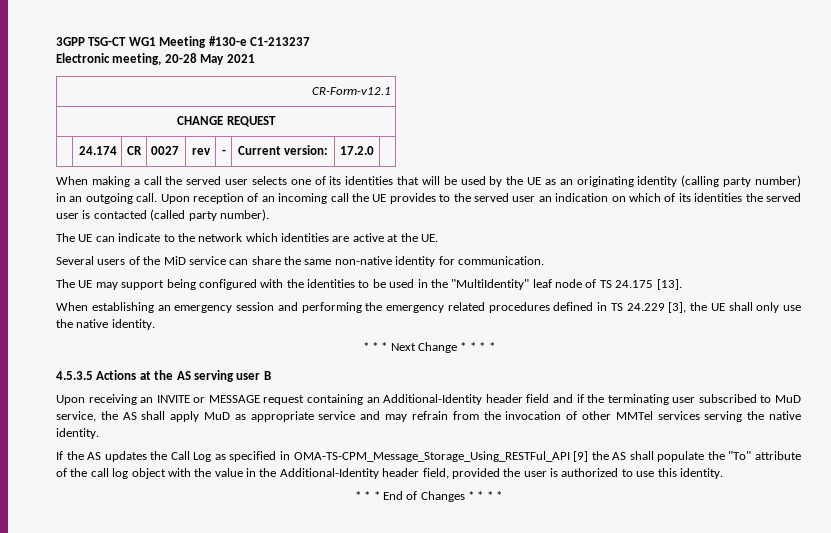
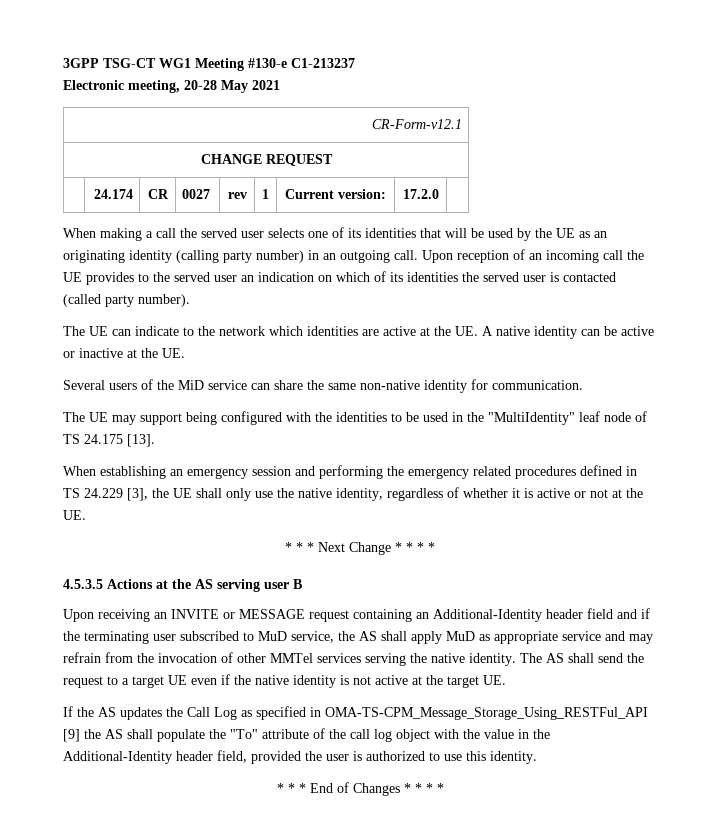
[221,149,226,155] - -> [262,189,269,199] 1
(438, 238) none -> [482,326,654,339] [63,348,185,358] A native identity can be active or inactive at the UE.
[111,319,155,330] identity. -> [336,487,643,501] [63,510,86,520] identity, regardless of whether it is active or not at the UE.
(99, 433) none -> [520,653,644,663] [63,674,506,688] The AS shall send the request to a target UE even if the native identity is not active at the target UE.

